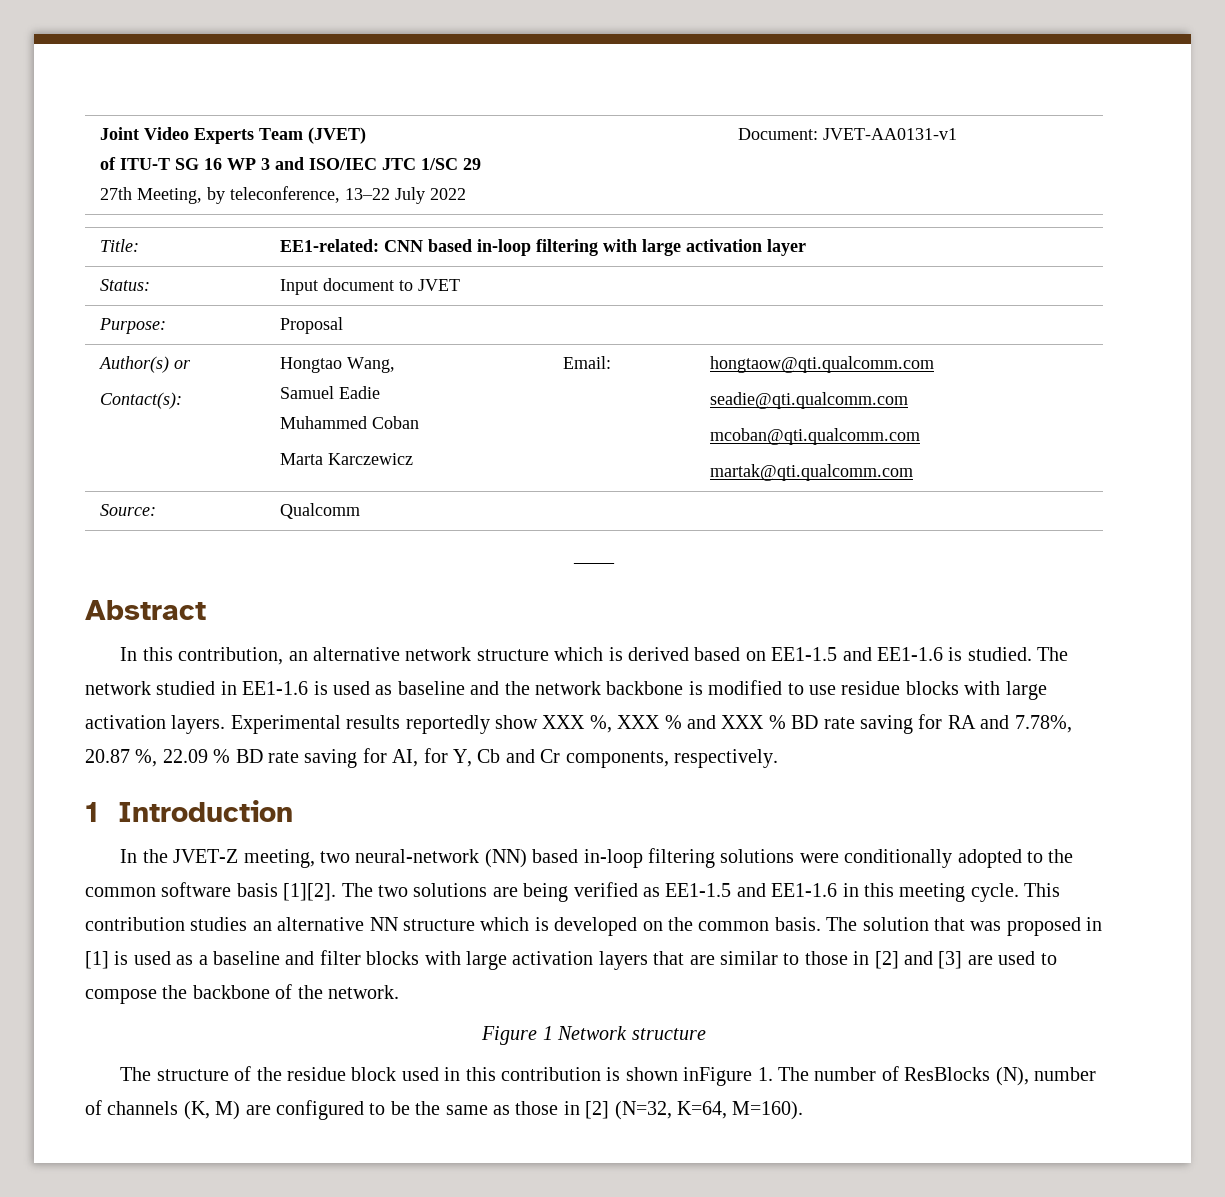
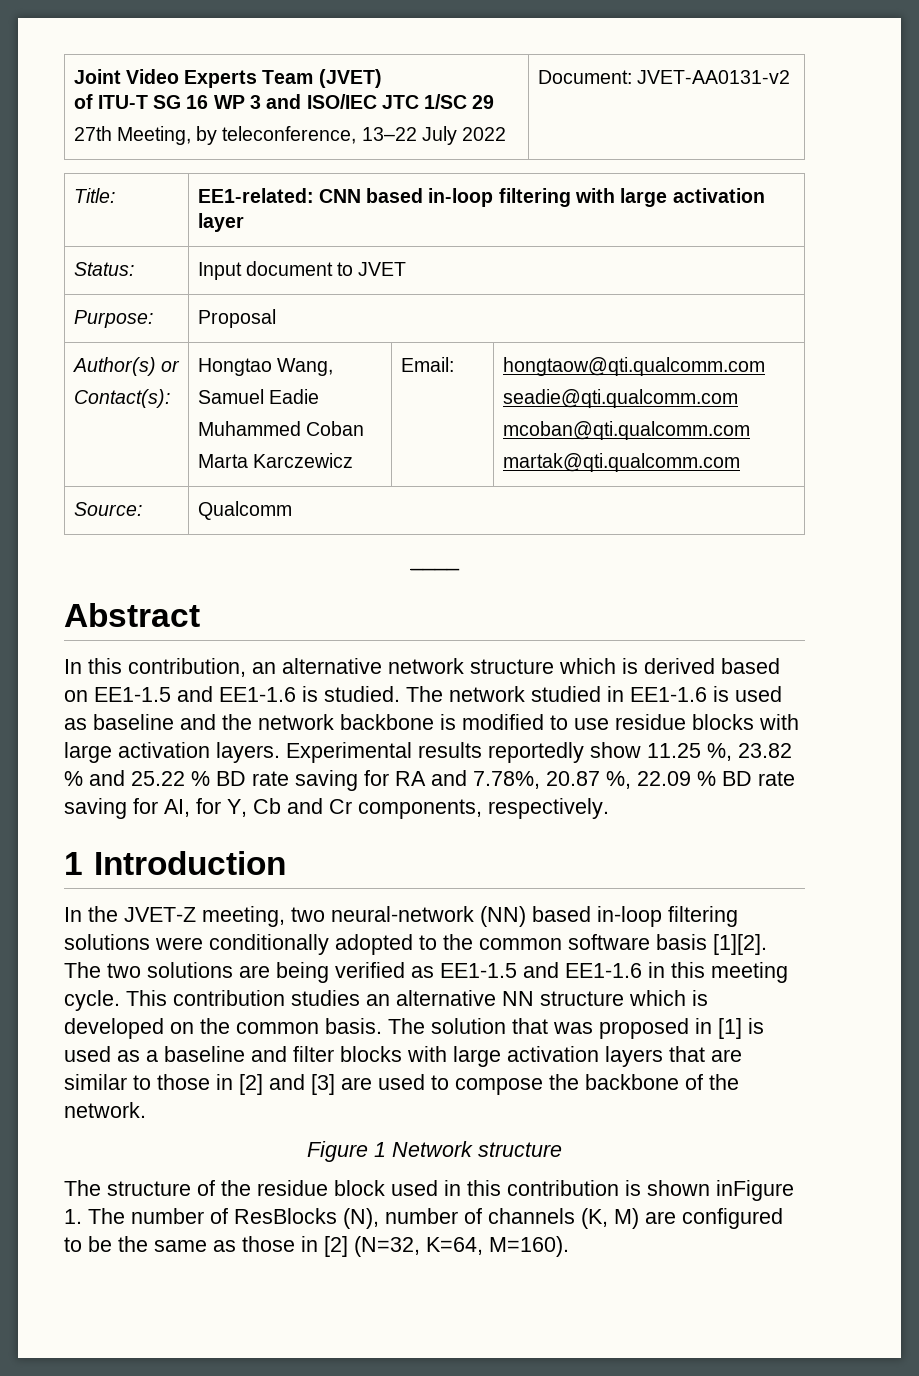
[823,128,958,140] JVET-AA0131-v1 -> [636,70,790,84] JVET-AA0131-v2
[542,715,661,733] XXX %, XXX -> [647,743,792,761] 11.25 %, 23.82
[721,715,765,729] XXX -> [131,771,185,786] 25.22

